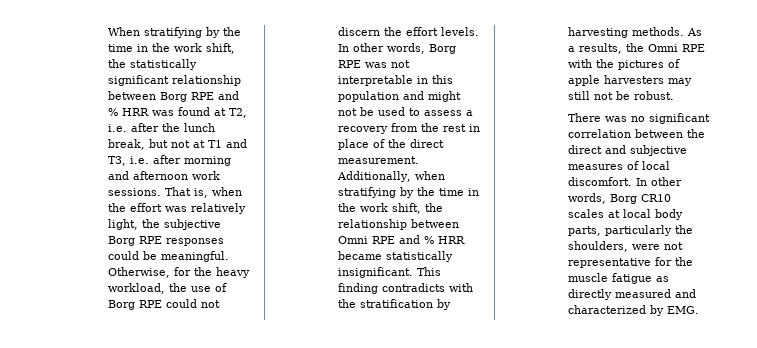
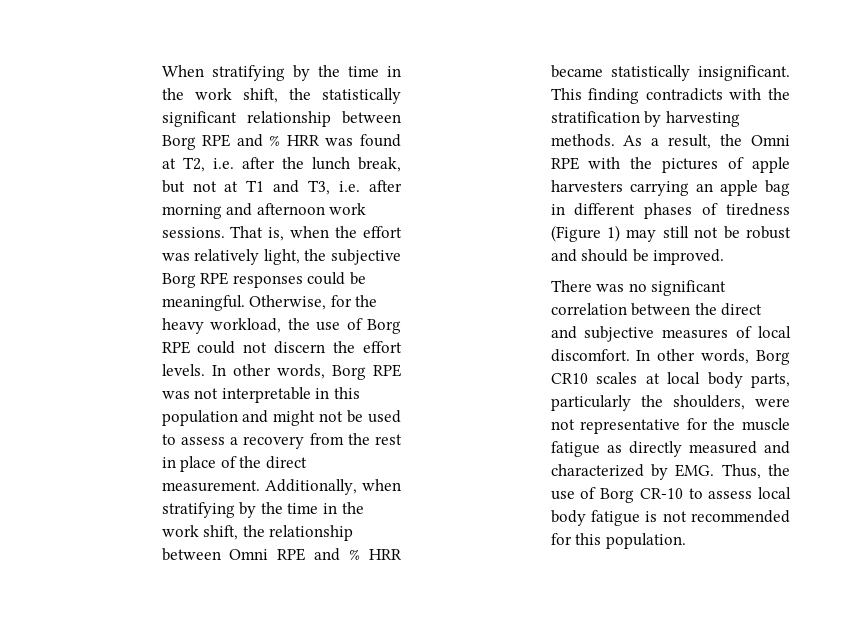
[578,43,622,54] results, -> [668,134,712,149] result,
[667,78,692,86] [567,91,674,100] may still not be robust. -> [629,180,790,196] [550,203,790,219] [550,225,791,242] [550,249,725,265] carrying an apple bag in different phases of tiredness (Figure 1) may still not be robust and should be improved.
(699, 310) none -> [721,464,790,479] [550,487,791,503] [550,510,790,526] [550,533,686,549] Thus, the use of Borg CR-10 to assess local body fatigue is not recommended for this population.

